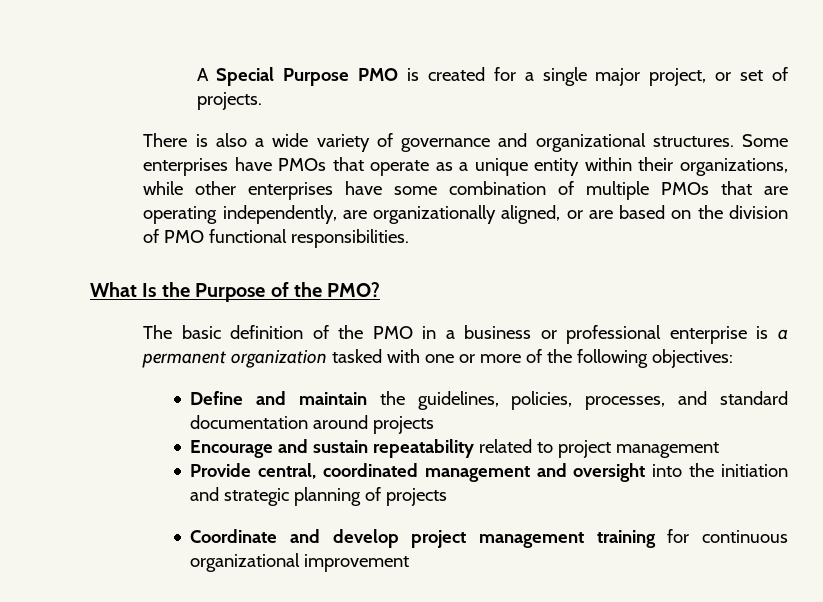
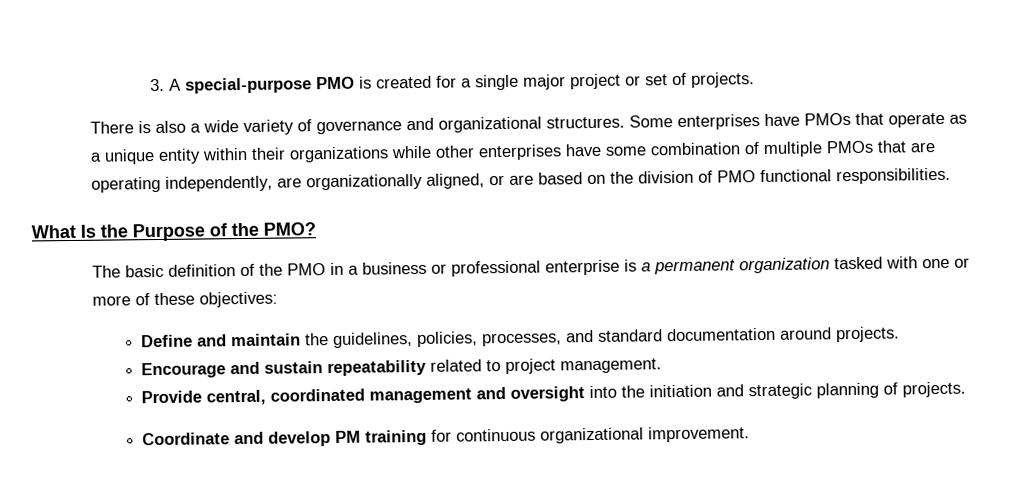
[196,67,350,86] A Special Purpose -> [150,77,313,94] 3. A special-purpose
[649,68,707,86] project, -> [570,73,622,90] project
[680,158,788,176] organizations, -> [289,146,390,163] organizations
[547,349,649,368] the following -> [154,292,196,306] these
[373,416,435,434] projects -> [836,326,901,343] projects.
[616,442,720,458] management -> [560,358,663,374] management.
[386,488,448,506] projects -> [902,381,967,398] projects.
[411,530,584,548] project management -> [335,430,362,443] PM
[304,554,410,572] improvement -> [648,426,751,443] improvement.

